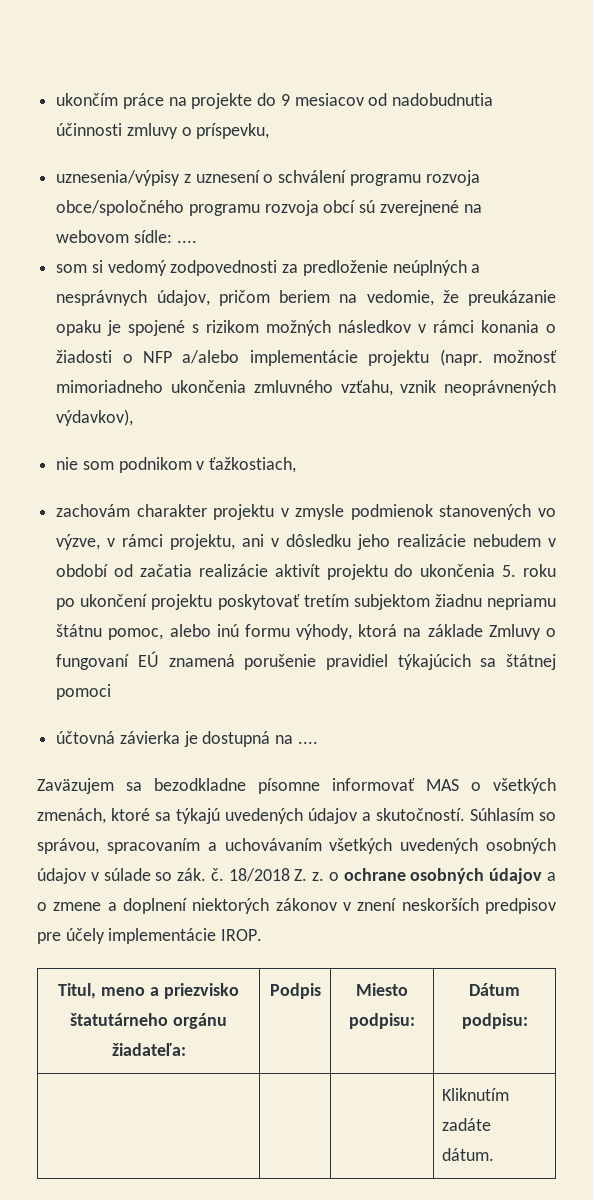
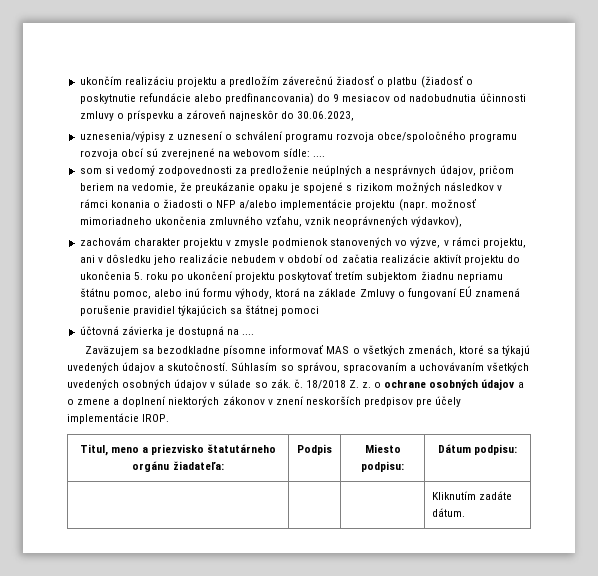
[122,93,253,109] práce na projekte -> [124,76,473,88] [79,93,314,105] realizáciu projektu a predložím záverečnú žiadosť o platbu (žiadosť o poskytnutie refundácie alebo predfinancovania)
[196,123,270,139] príspevku, -> [126,110,355,121] príspevku a zároveň najneskôr do 30.06.2023,
[56,457,297,473] // nie som podnikom v ťažkostiach, -> (463, 222) none

